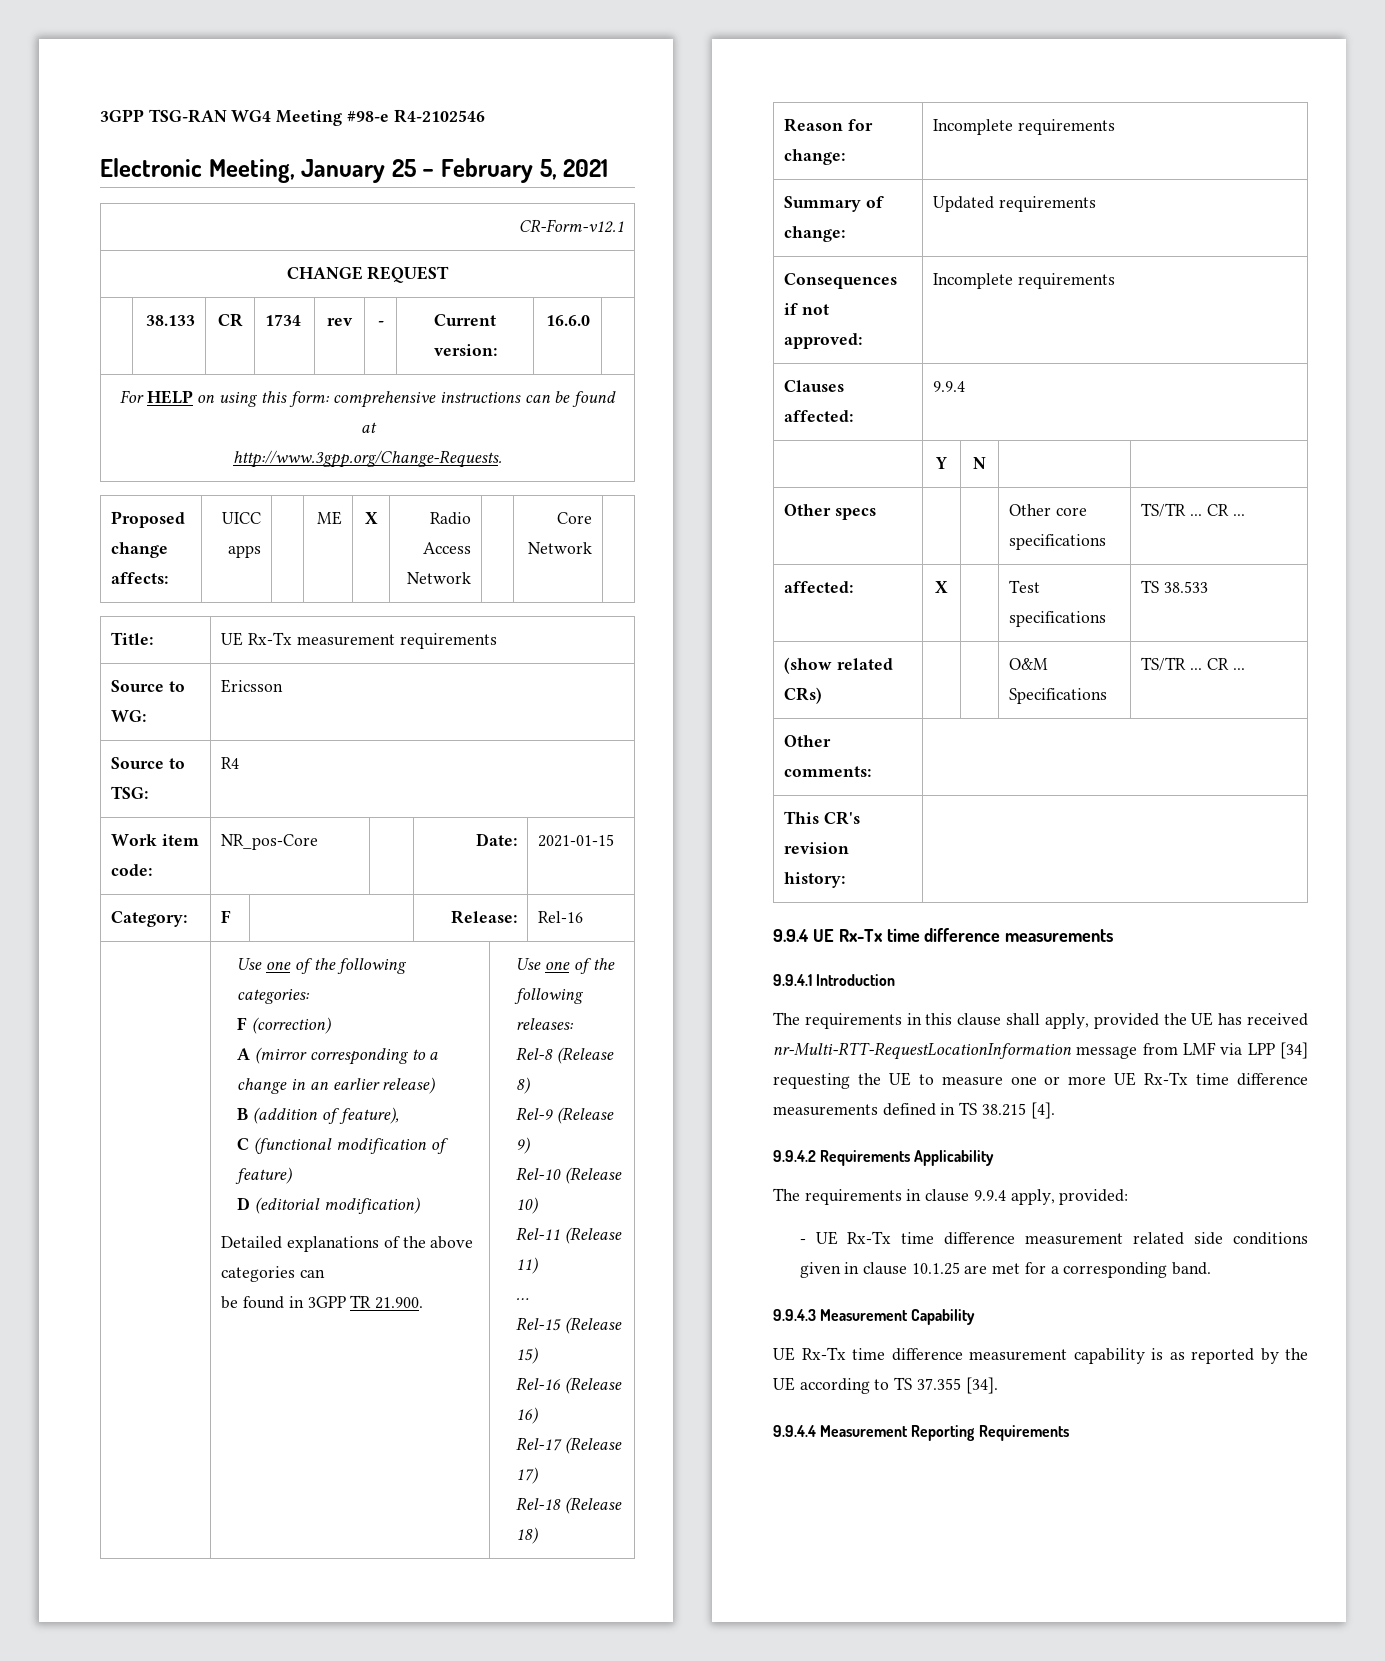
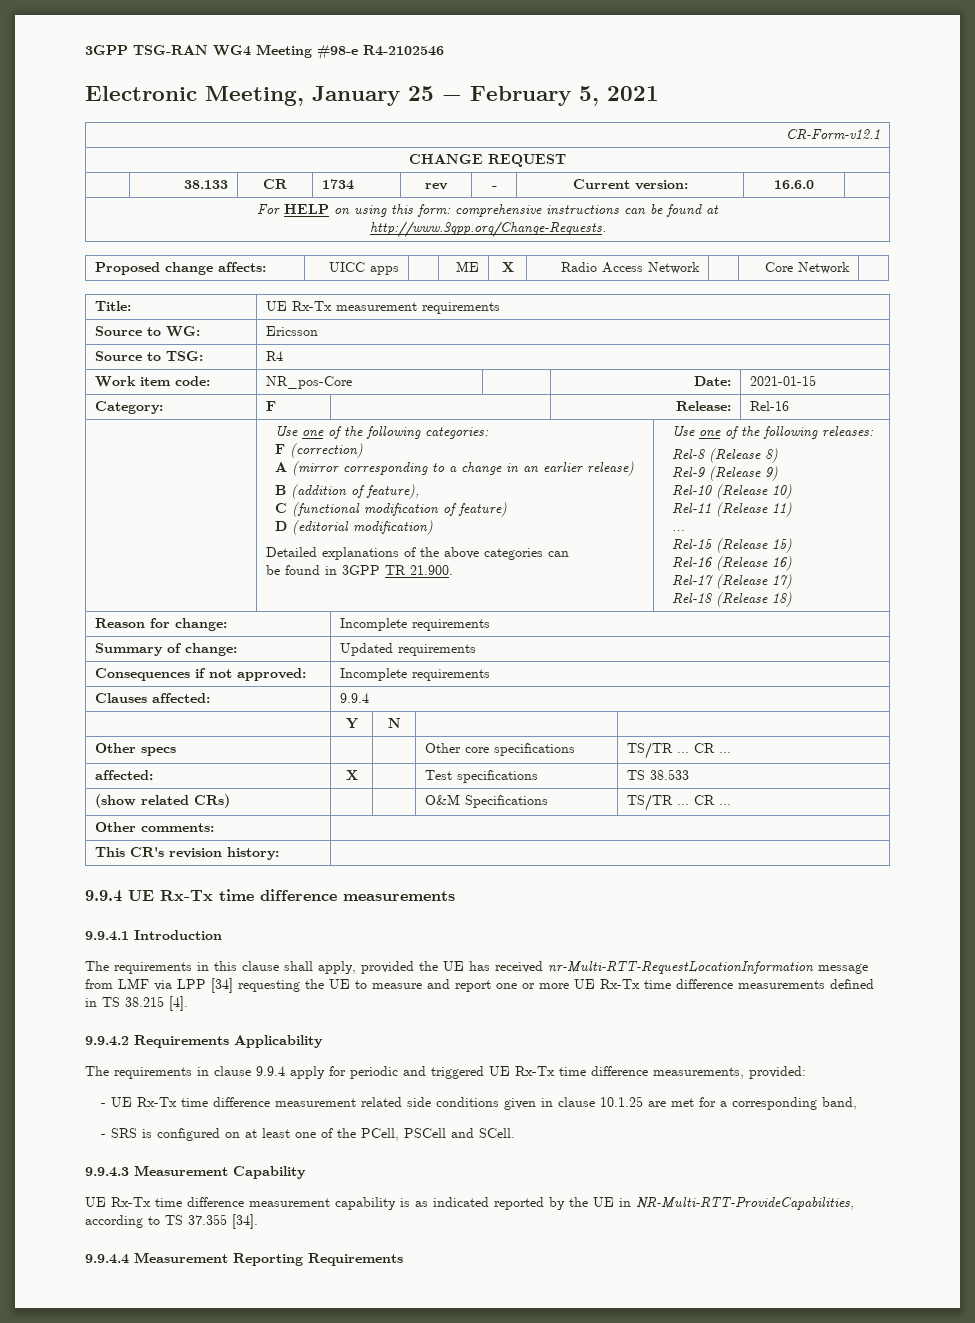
(1003, 1081) none -> [427,979,491,992] and report
[1010,1189,1055,1205] apply, -> [290,1066,744,1079] apply for periodic and triggered UE Rx-Tx time difference measurements,
[1172,1262,1212,1275] band. -> [822,1097,858,1110] [101,1128,516,1141] band, // - SRS is configured on at least one of the PCell, PSCell and SCell.
(1185, 1356) none -> [433,1197,489,1207] indicated
(795, 1384) none -> [619,1197,854,1210] in NR-Multi-RTT-ProvideCapabilities,

